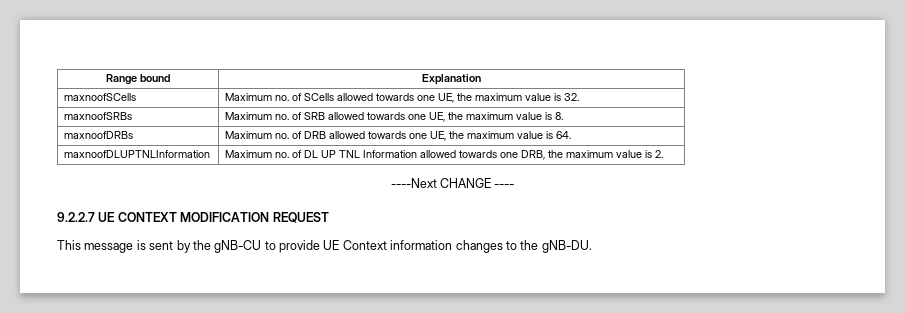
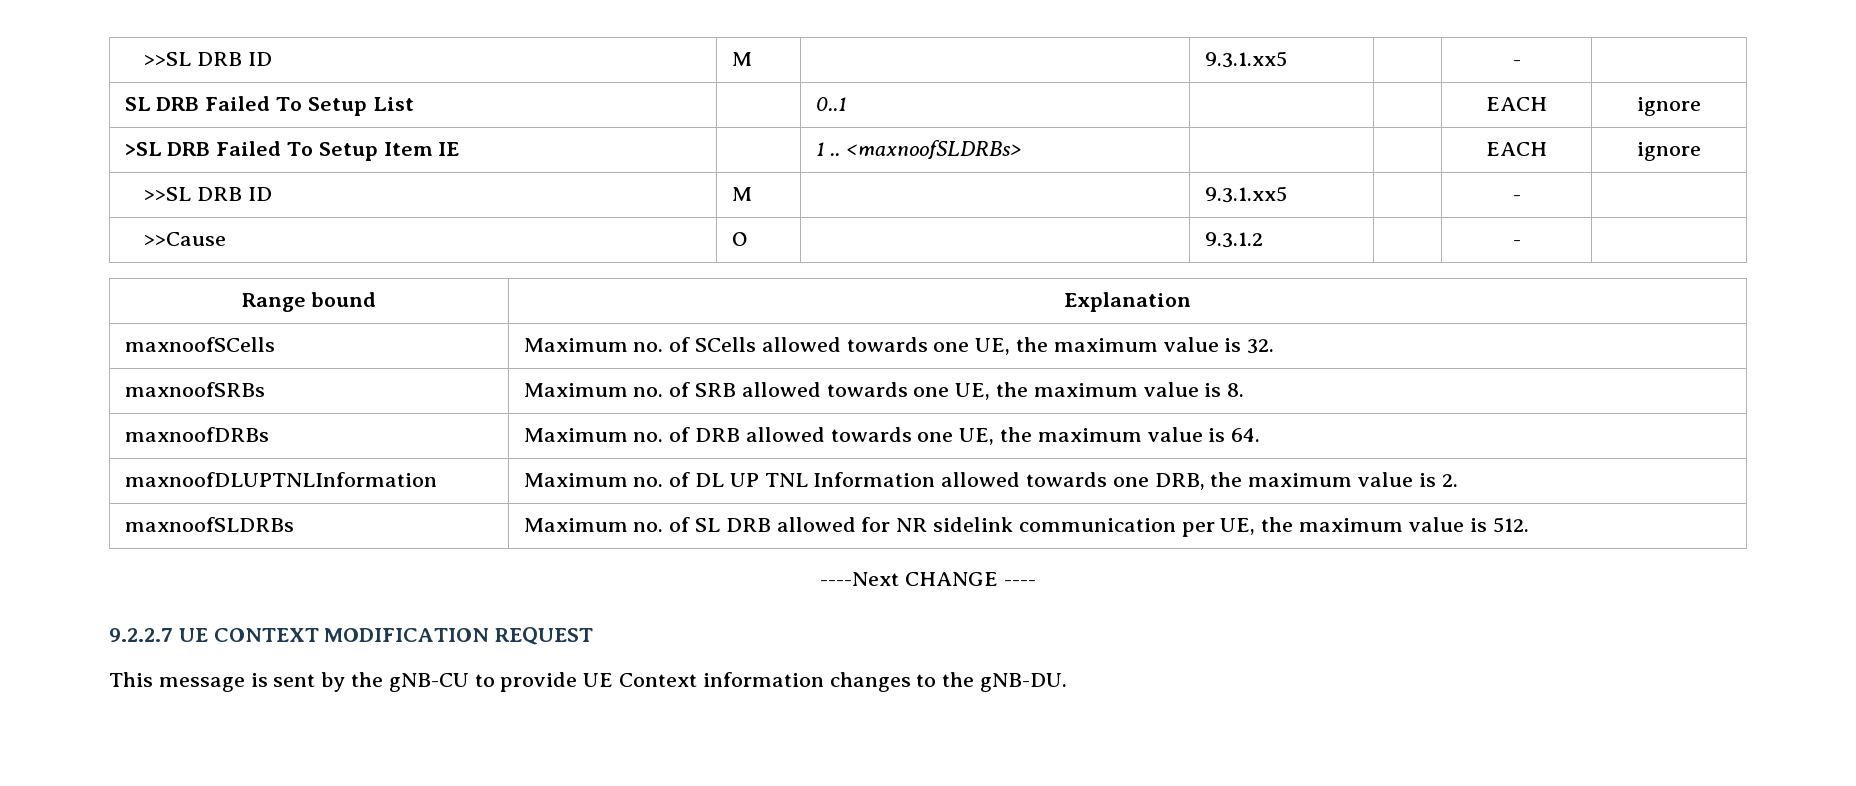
(106, 79) none -> [144,52,272,66] [731,52,752,66] [1204,51,1287,68] [1512,60,1521,66] [124,96,414,116] [815,97,847,111] [1486,97,1547,111] [1637,97,1701,116] [124,141,460,161] [815,140,1023,160] [1486,142,1547,156] [1637,142,1701,161] [144,187,272,201] [731,187,752,201] [1204,186,1287,203] [1512,195,1521,201] [144,232,227,246] [731,232,748,246] [1204,232,1263,248] [1512,240,1521,246] >>SL DRB ID | M | | 9.3.1.xx5 | | - | // SL DRB Failed To Setup List | | 0..1 | | | EACH | ignore // >SL DRB Failed To Setup Item IE | | 1 .. <maxnoofSLDRBs> | | | EACH | ignore // >>SL DRB ID | M | | 9.3.1.xx5 | | - | // >>Cause | O | | 9.3.1.2 | | - | //
(664, 154) none -> [124,517,294,532] [523,517,1529,537] // maxnoofSLDRBs | Maximum no. of SL DRB allowed for NR sidelink communication per UE, the maximum value is 512.

